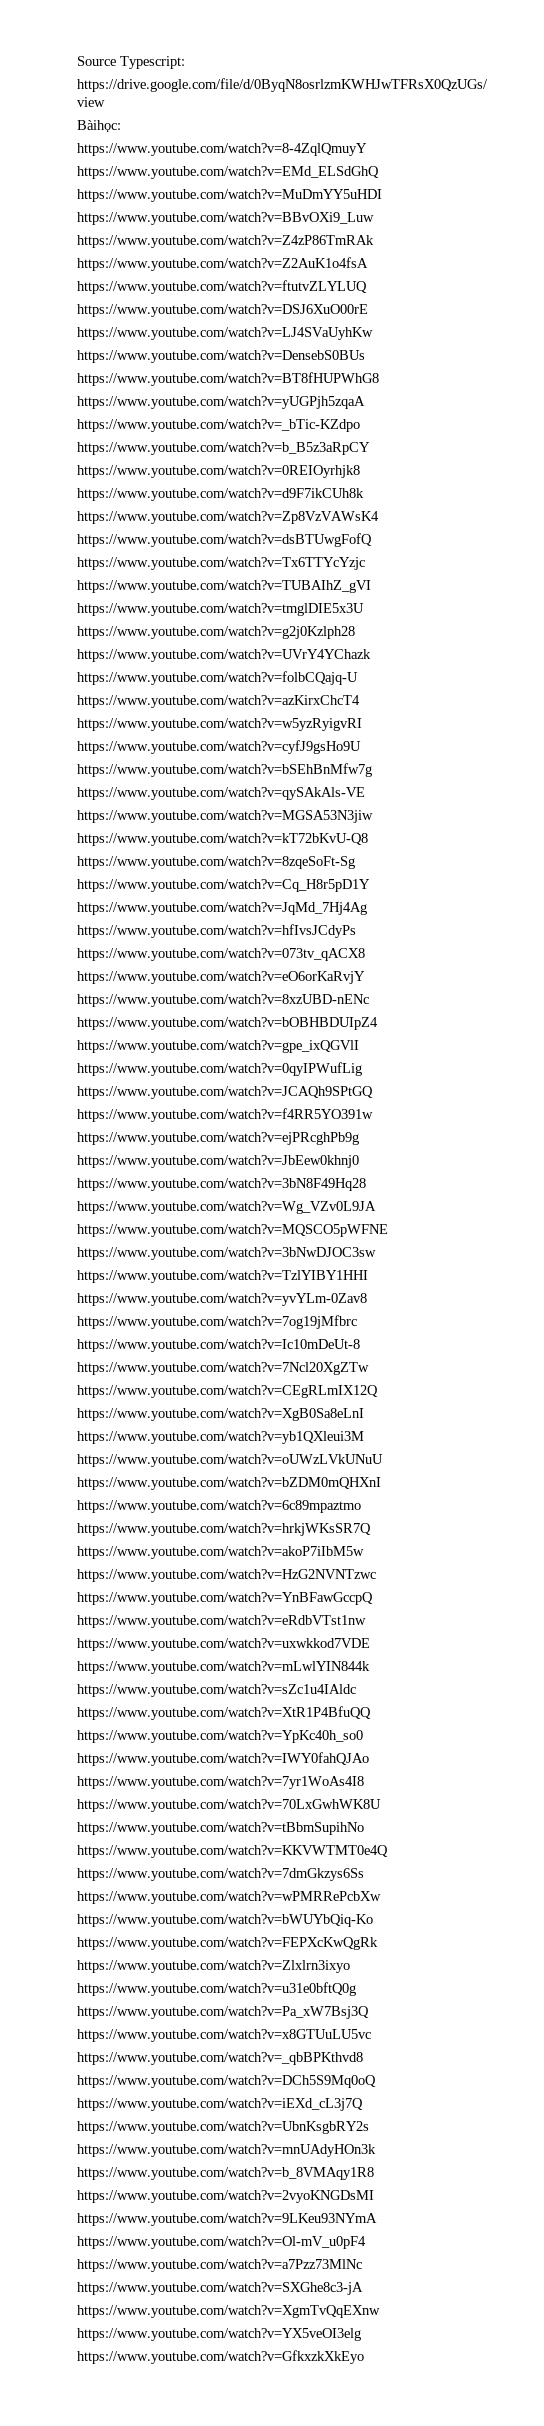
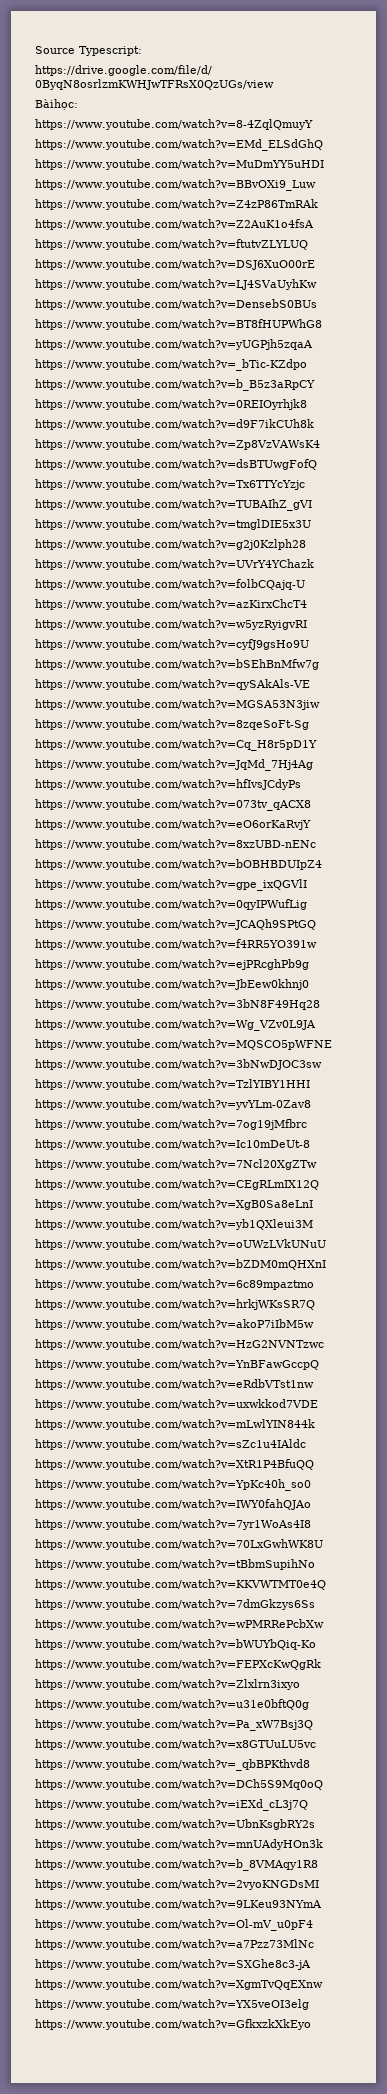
[77,833,368,846] // https://www.youtube.com/watch?v=kT72bKvU-Q8 -> (320, 704) none

